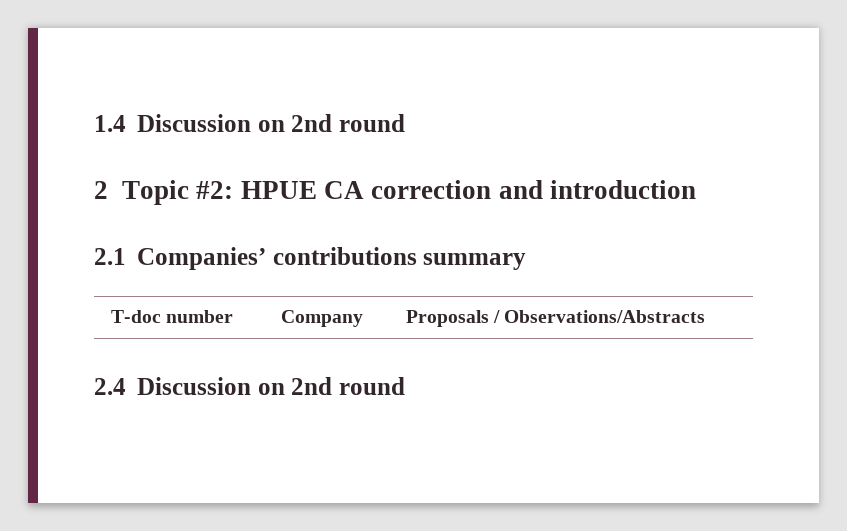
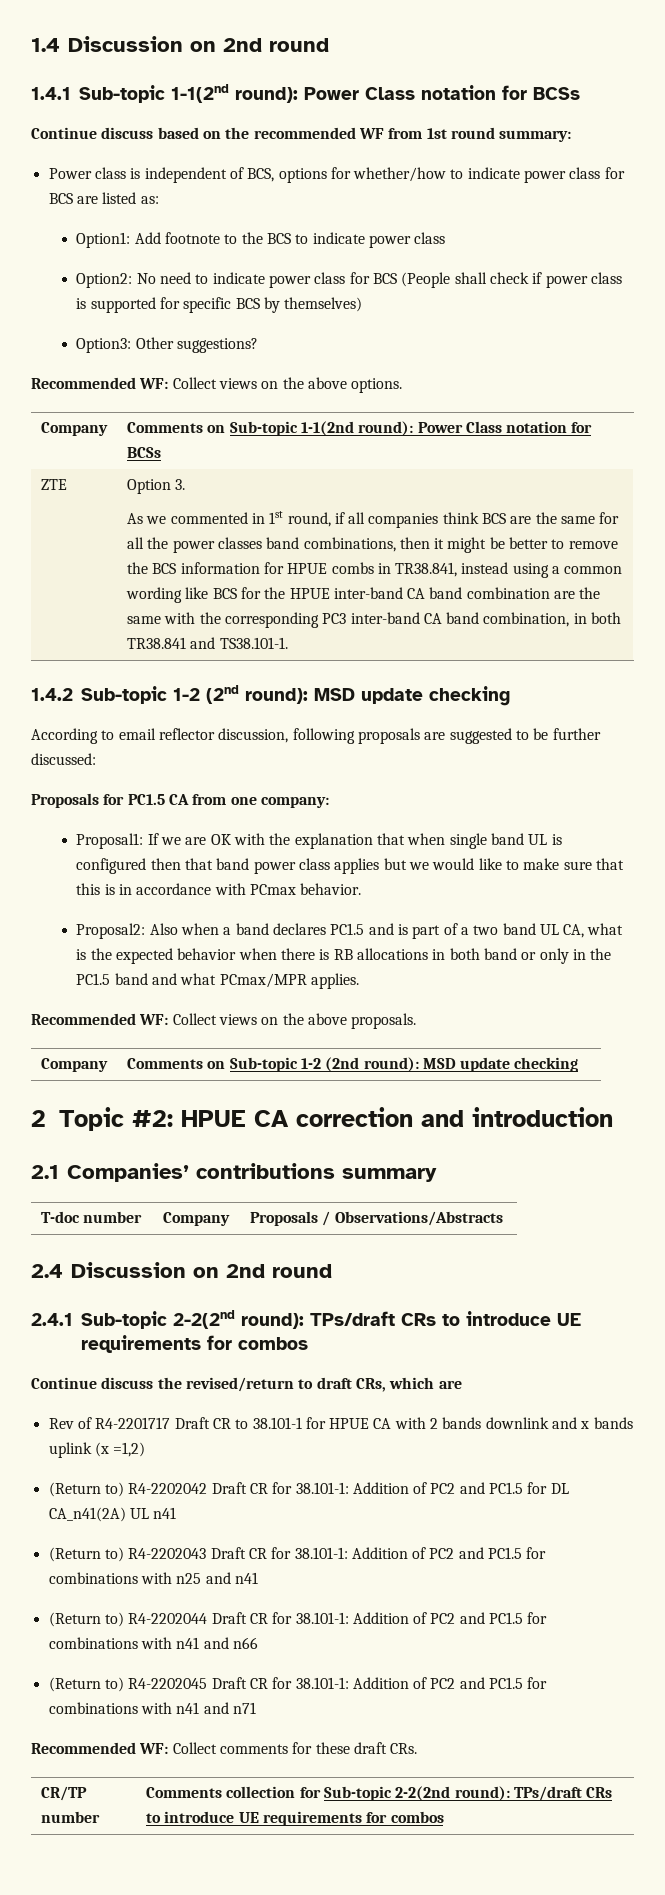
(405, 123) none -> [31,84,580,103] [31,127,572,142] [48,167,625,183] [48,192,159,204] [76,232,446,248] [76,272,622,288] [76,297,363,313] [76,337,259,353] [31,377,403,393] [40,422,108,436] [126,421,593,436] [126,447,161,458] [40,479,67,490] [126,479,186,494] [126,511,620,528] [126,537,618,553] [126,562,623,578] [125,587,601,603] [126,612,622,628] [126,637,288,649] [31,685,510,706] [31,728,601,744] [31,753,96,765] [31,793,329,808] [76,833,562,849] [76,858,624,874] [76,883,362,895] [76,923,624,939] [76,948,612,964] [76,973,359,989] [31,1013,417,1029] [40,1058,108,1072] [126,1057,579,1072] // 1.4.1 Sub-topic 1-1(2nd round): Power Class notation for BCSs // Continue discuss based on the recommended WF from 1st round summary: // Power class is independent of BCS, options for whether/how to indicate power class for BCS are listed as: // Option1: Add footnote to the BCS to indicate power class // Option2: No need to indicate power class for BCS (People shall check if power class is supported for specific BCS by themselves) // Option3: Other suggestions? // Recommended WF: Collect views on the above options. // Company | Comments on Sub-topic 1-1(2nd round): Power Class notation for BCSs // ZTE | Option 3. // As we commented in 1st round, if all companies think BCS are the same for all the power classes band combinations, then it might be better to remove the BCS information for HPUE combs in TR38.841, instead using a common wording like BCS for the HPUE inter-band CA band combination are the same with the corresponding PC3 inter-band CA band combination, in both TR38.841 and TS38.101-1. // 1.4.2 Sub-topic 1-2 (2nd round): MSD update checking // According to email reflector discussion, following proposals are suggested to be further discussed: // Proposals for PC1.5 CA from one company: // Proposal1: If we are OK with the explanation that when single band UL is configured then that band power class applies but we would like to make sure that this is in accordance with PCmax behavior. // Proposal2: Also when a band declares PC1.5 and is part of a two band UL CA, what is the expected behavior when there is RB allocations in both band or only in the PC1.5 band and what PCmax/MPR applies. // Recommended WF: Collect views on the above proposals. // Company | Comments on Sub-topic 1-2 (2nd round): MSD update checking
(405, 386) none -> [31,1310,581,1329] [81,1335,308,1353] [31,1377,462,1392] [48,1417,633,1429] [48,1442,146,1458] [48,1482,569,1497] [48,1507,177,1522] [48,1547,547,1562] [48,1572,258,1584] [48,1612,548,1627] [48,1637,258,1649] [48,1677,548,1692] [48,1702,256,1714] [31,1742,418,1754] [40,1786,87,1801] [40,1811,100,1823] [145,1786,613,1801] [145,1811,444,1826] // 2.4.1 Sub-topic 2-2(2nd round): TPs/draft CRs to introduce UE requirements for combos // Continue discuss the revised/return to draft CRs, which are // Rev of R4-2201717 Draft CR to 38.101-1 for HPUE CA with 2 bands downlink and x bands uplink (x =1,2) // (Return to) R4-2202042 Draft CR for 38.101-1: Addition of PC2 and PC1.5 for DL CA_n41(2A) UL n41 // (Return to) R4-2202043 Draft CR for 38.101-1: Addition of PC2 and PC1.5 for combinations with n25 and n41 // (Return to) R4-2202044 Draft CR for 38.101-1: Addition of PC2 and PC1.5 for combinations with n41 and n66 // (Return to) R4-2202045 Draft CR for 38.101-1: Addition of PC2 and PC1.5 for combinations with n41 and n71 // Recommended WF: Collect comments for these draft CRs. // CR/TP number | Comments collection for Sub-topic 2-2(2nd round): TPs/draft CRs to introduce UE requirements for combos

